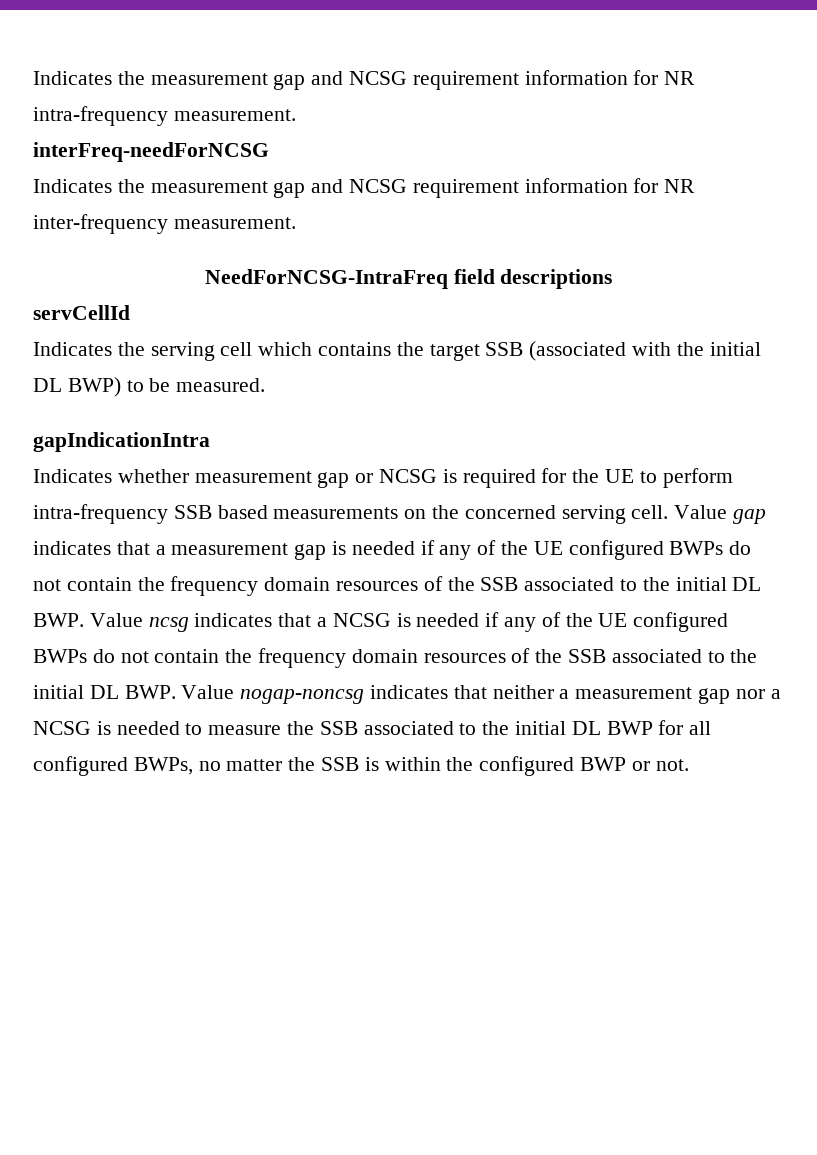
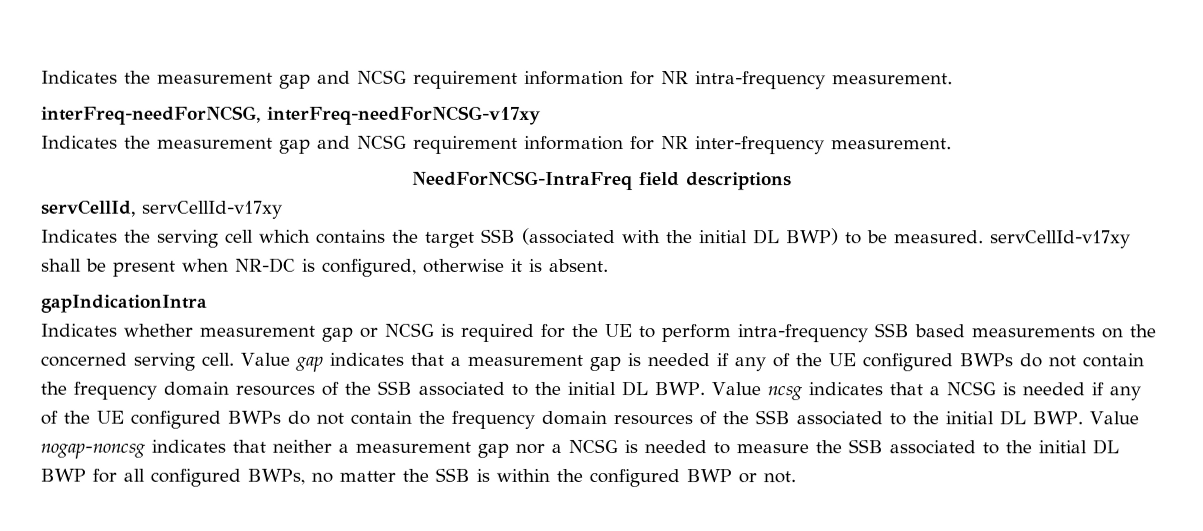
[33,142,269,162] interFreq-needForNCSG -> [41,105,541,125] interFreq-needForNCSG, interFreq-needForNCSG-v17xy
[33,305,130,320] servCellId -> [41,199,283,219] servCellId, servCellId-v17xy
(266, 385) none -> [990,230,1131,249] [40,257,609,277] servCellId-v17xy shall be present when NR-DC is configured, otherwise it is absent.

